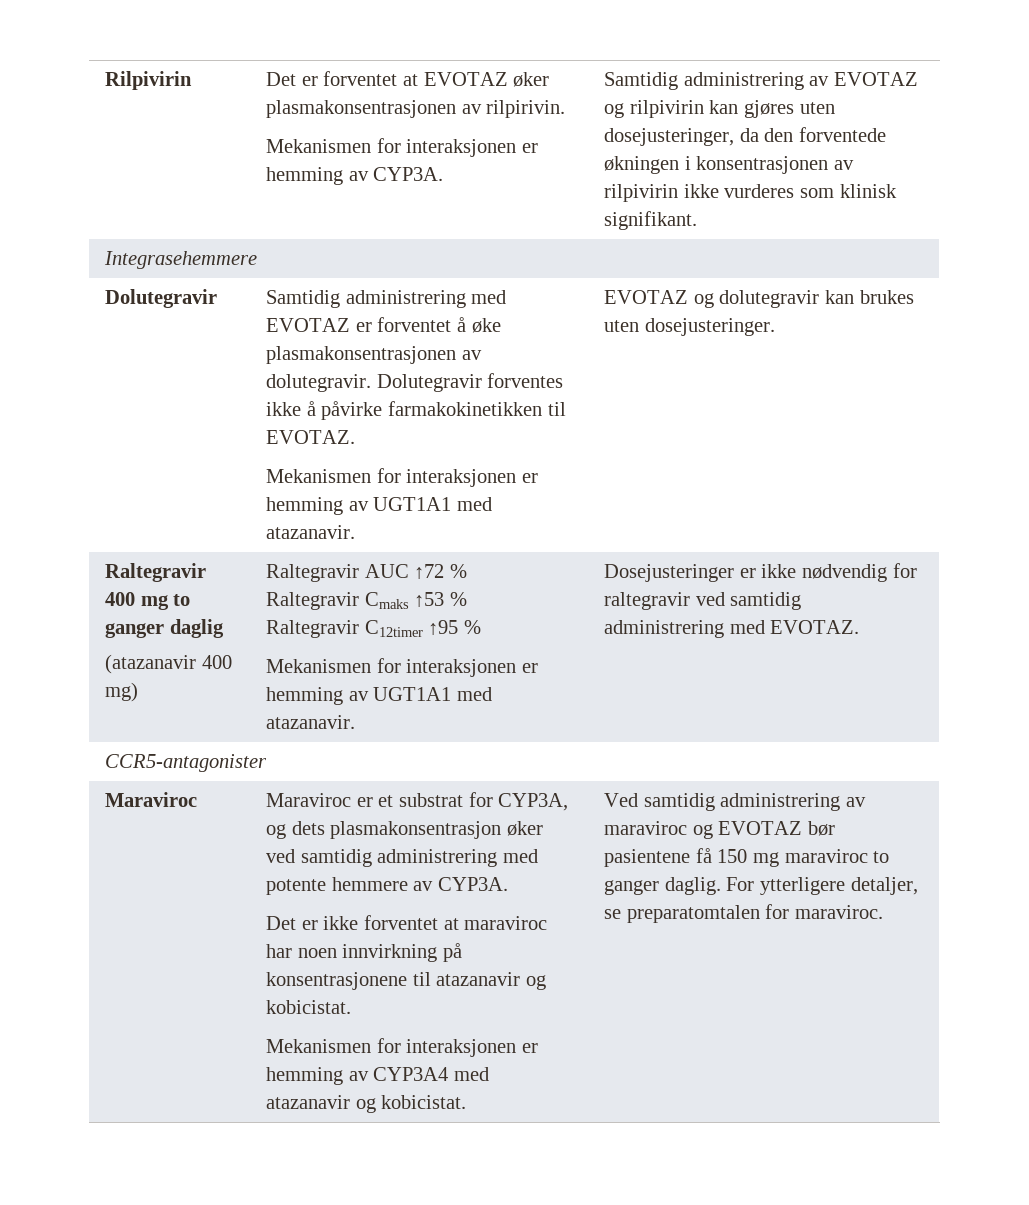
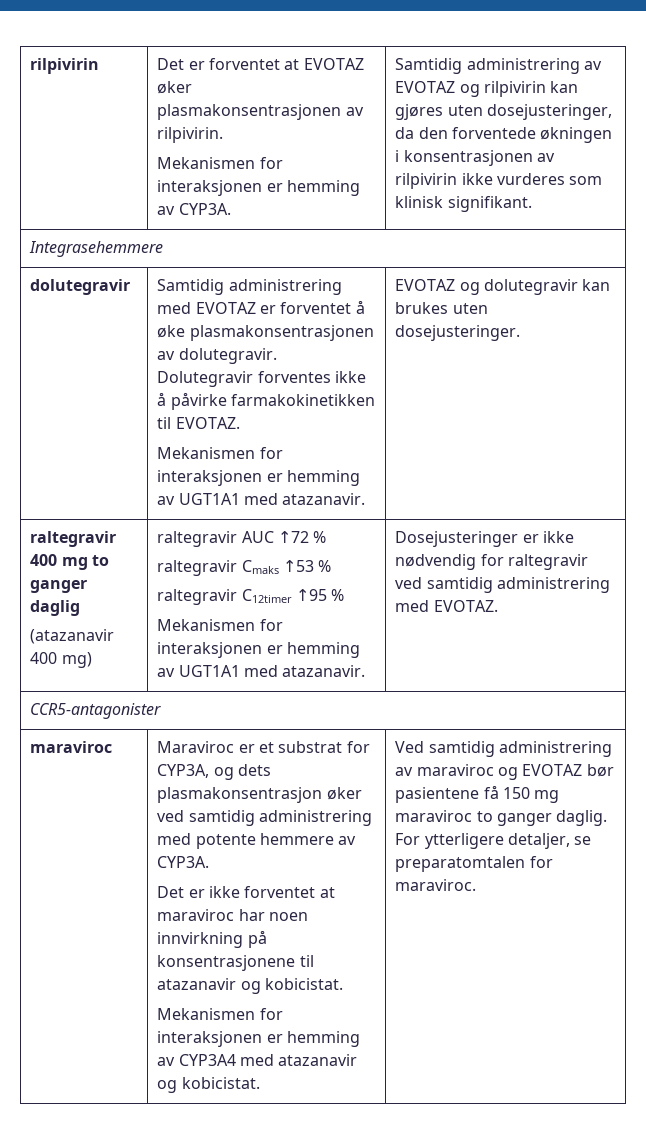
[105,71,193,90] Rilpivirin -> [30,58,100,74] rilpivirin
[486,100,566,118] rilpirivin. -> [157,127,224,143] rilpivirin.
[105,289,218,308] Dolutegravir -> [30,279,131,295] dolutegravir
[105,563,207,582] Raltegravir -> [30,531,117,547] raltegravir
[266,564,360,582] Raltegravir -> [157,531,238,547] raltegravir
[266,592,360,610] Raltegravir -> [157,560,238,576] raltegravir
[266,620,360,638] Raltegravir -> [157,589,238,605] raltegravir
[105,792,198,807] Maraviroc -> [30,741,113,753] maraviroc

